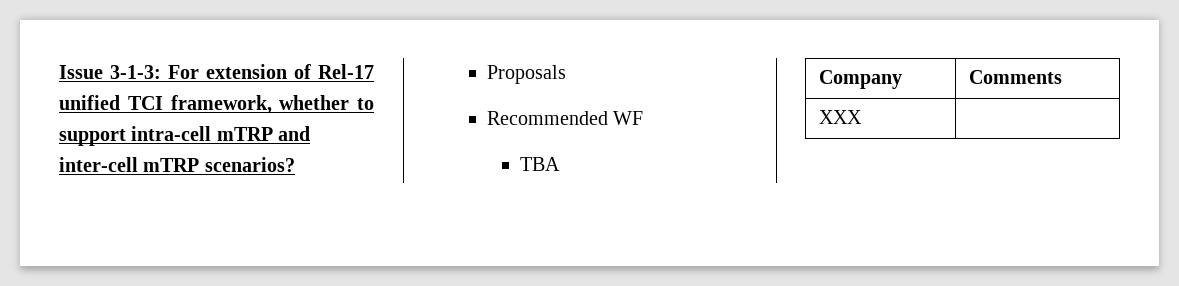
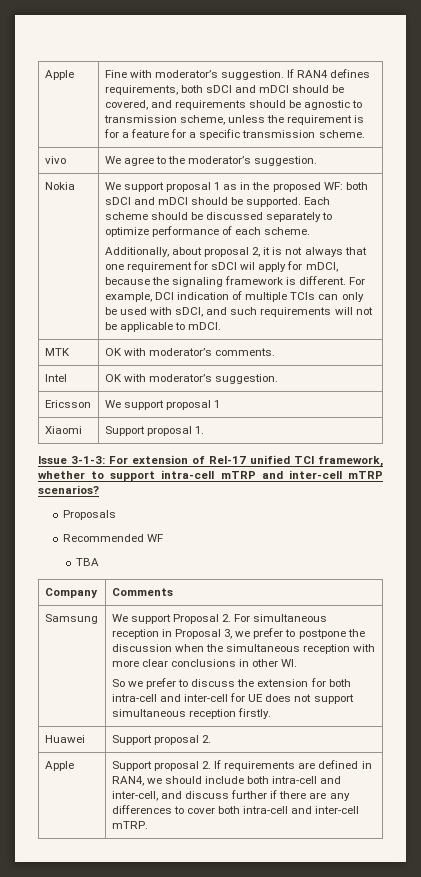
(59, 72) none -> [44,70,74,80] [104,69,371,80] [104,85,345,95] [104,100,363,110] [103,115,365,125] [103,129,365,140] [44,156,66,164] [104,156,318,166] [44,182,75,190] [104,182,368,192] [104,197,331,207] [104,212,333,222] [104,226,311,237] [104,247,367,257] [104,261,338,272] [104,276,366,287] [104,291,364,302] [104,307,373,317] [104,322,222,332] [44,348,70,356] [104,348,276,356] [44,374,67,382] [104,374,279,384] [44,400,91,408] [104,400,221,410] [44,426,82,434] [104,426,204,436] Apple | Fine with moderator’s suggestion. If RAN4 defines requirements, both sDCI and mDCI should be covered, and requirements should be agnostic to transmission scheme, unless the requirement is for a feature for a specific transmission scheme. // vivo | We agree to the moderator’s suggestion. // Nokia | We support proposal 1 as in the proposed WF: both sDCI and mDCI should be supported. Each scheme should be discussed separately to optimize performance of each scheme. // Additionally, about proposal 2, it is not always that one requirement for sDCI wil apply for mDCI, because the signaling framework is different. For example, DCI indication of multiple TCIs can only be used with sDCI, and such requirements will not be applicable to mDCI. // MTK | OK with moderator’s comments. // Intel | OK with moderator’s suggestion. // Ericsson | We support proposal 1 // Xiaomi | Support proposal 1. //
[819,110,863,124] XXX | -> [44,614,98,624] [111,614,328,624] [111,628,365,639] [111,644,376,654] [111,659,298,667] [111,678,351,689] [111,693,354,704] [111,708,271,719] [44,735,85,743] [111,735,211,745] [44,761,74,771] [111,760,372,771] [111,776,342,786] [111,790,350,801] [111,805,360,814] [111,821,148,829] Samsung | We support Proposal 2. For simultaneous reception in Proposal 3, we prefer to postpone the discussion when the simultaneous reception with more clear conclusions in other WI. // So we prefer to discuss the extension for both intra-cell and inter-cell for UE does not support simultaneous reception firstly. // Huawei | Support proposal 2. // Apple | Support proposal 2. If requirements are defined in RAN4, we should include both intra-cell and inter-cell, and discuss further if there are any differences to cover both intra-cell and inter-cell mTRP.

